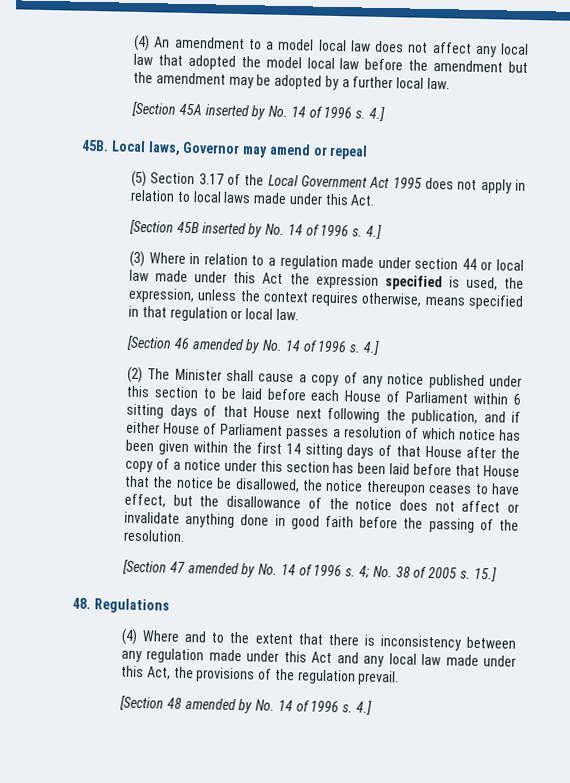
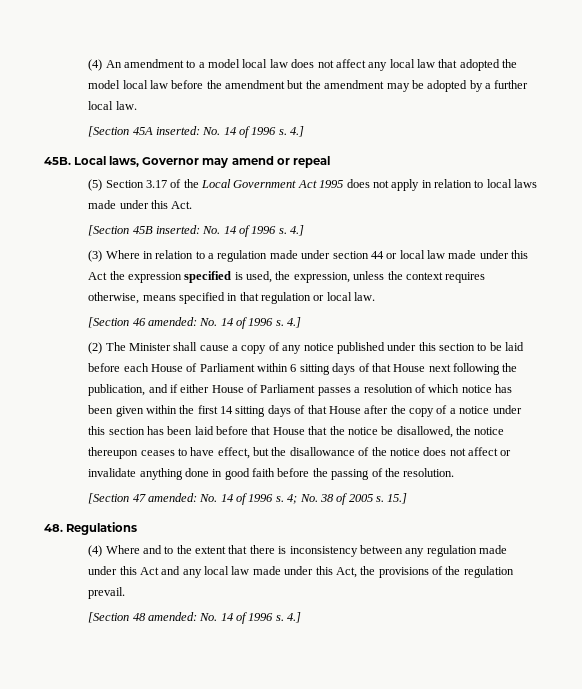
[204,104,266,120] inserted by -> [155,126,200,135] inserted:
[201,222,263,238] inserted by -> [155,225,200,234] inserted:
[191,338,261,354] amended by -> [147,317,197,326] amended:
[187,562,256,578] amended by -> [147,493,197,502] amended:
[184,697,253,714] amended by -> [147,612,197,621] amended:

